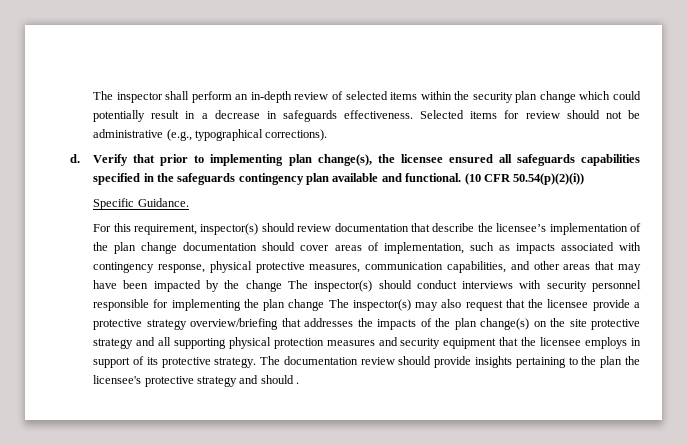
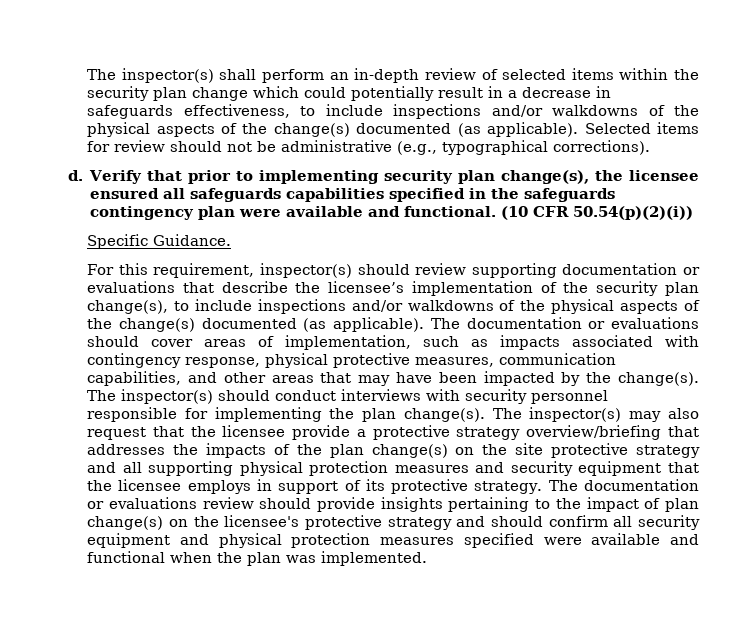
[93,91,163,103] The inspector -> [87,68,214,83] The inspector(s)
[344,110,414,119] effectiveness. -> [183,104,699,119] [87,122,579,137] effectiveness, to include inspections and/or walkdowns of the physical aspects of the change(s) documented (as applicable).
(284, 160) none -> [384,170,454,184] security
(330, 179) none -> [239,209,282,217] were
[334,223,409,232] documentation -> [471,263,700,278] [87,281,176,293] supporting documentation or evaluations
[114,242,258,254] plan change documentation -> [596,281,699,296] [87,299,700,314] [87,317,699,332] security plan change(s), to include inspections and/or walkdowns of the physical aspects of the change(s) documented (as applicable). The documentation or evaluations
[245,280,282,292] change -> [617,372,699,386] change(s).
[288,299,325,311] change -> [403,408,485,422] change(s).
(358, 360) none -> [87,497,197,509] or evaluations
[600,356,623,368] plan -> [586,497,699,512] [87,516,188,530] impact of plan change(s) on
[296,382,300,384] . -> [548,515,700,530] [87,533,699,548] [87,551,428,566] confirm all security equipment and physical protection measures specified were available and functional when the plan was implemented.

